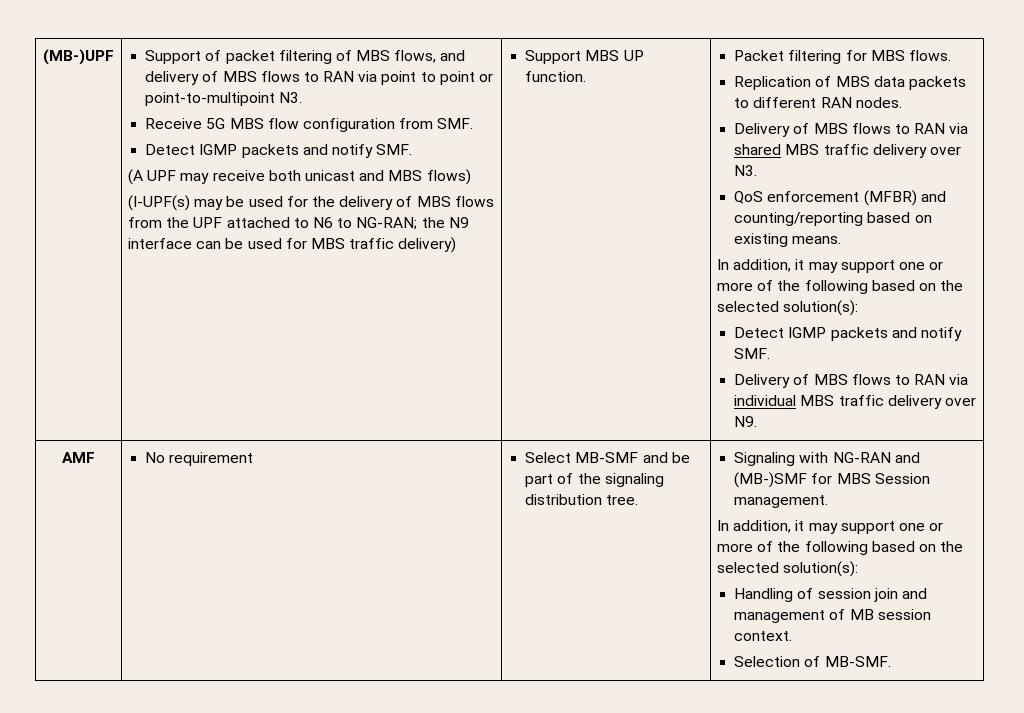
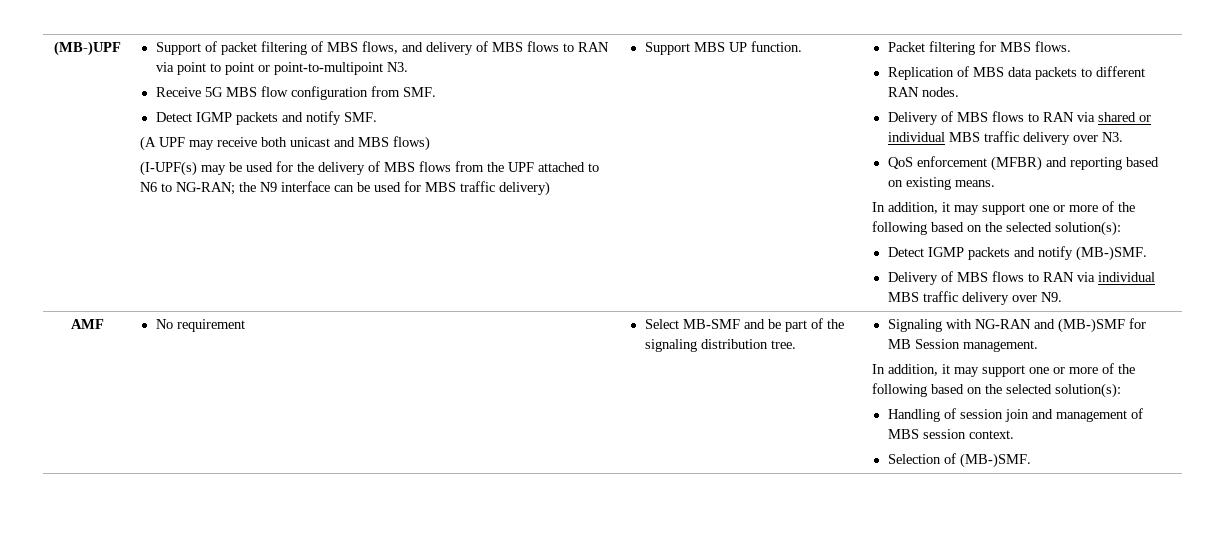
(782, 149) none -> [1138,115,1151,122] [887,132,945,142] or individual
[734,212,864,226] counting/reporting -> [1069,157,1122,170] reporting
[734,348,771,359] SMF. -> [1075,246,1147,261] (MB-)SMF.
[836,473,871,484] MBS -> [887,339,911,349] MB
[849,609,874,620] MB -> [887,429,919,439] MBS
[824,656,891,667] MB-SMF. -> [959,453,1031,468] (MB-)SMF.

